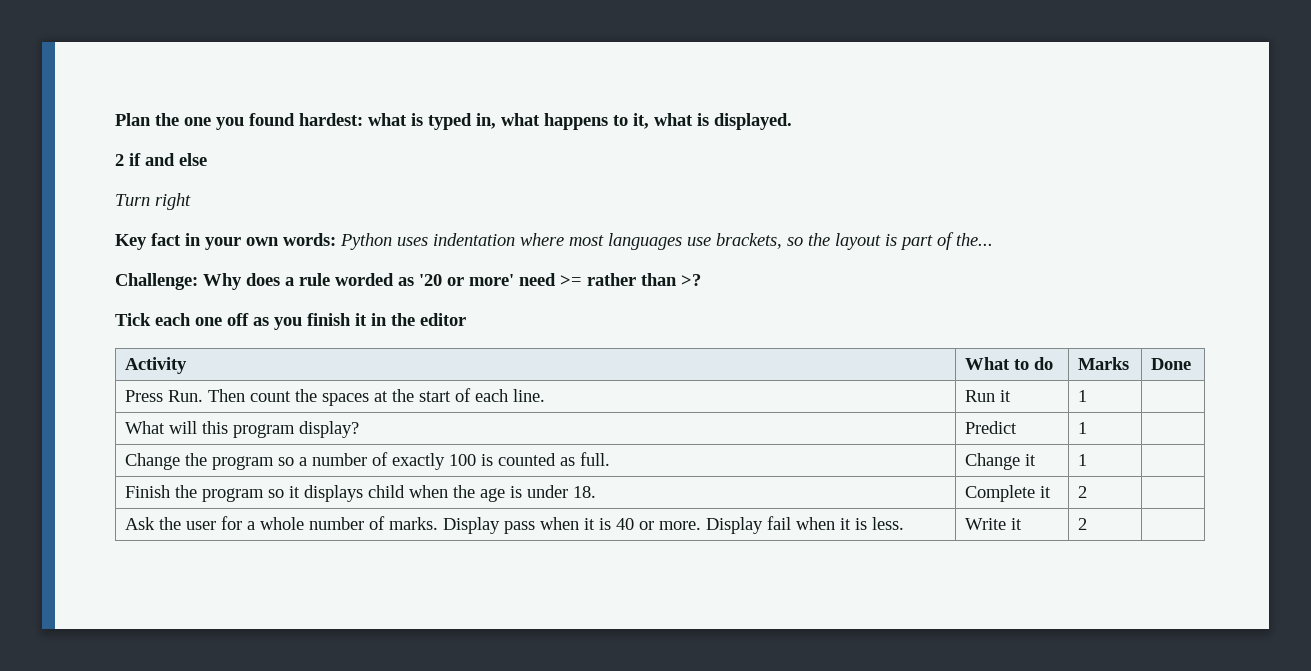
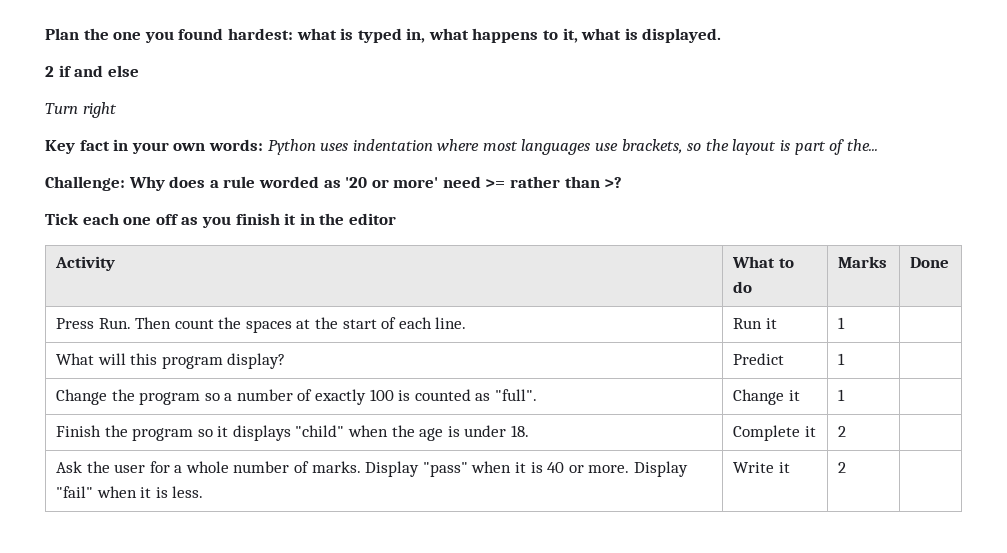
[580,452,611,466] full. -> [494,389,537,401] "full".
[368,485,406,498] child -> [295,425,345,437] "child"
[504,521,536,534] pass -> [422,462,468,477] "pass"
[767,516,792,530] fail -> [55,486,93,498] "fail"

